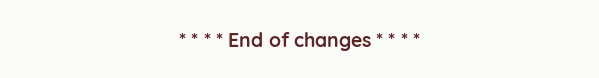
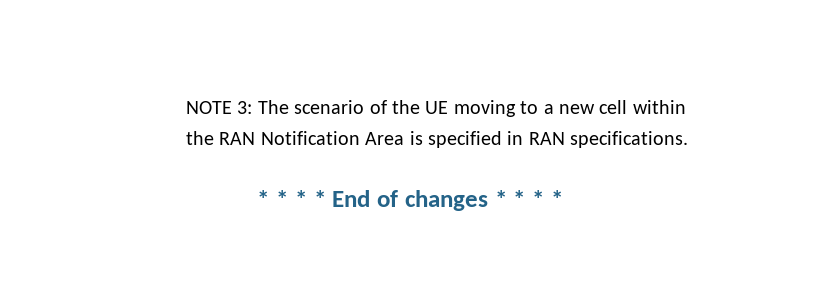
(179, 40) none -> [186,100,686,117] [186,131,689,148] NOTE 3: The scenario of the UE moving to a new cell within the RAN Notification Area is specified in RAN specifications. //

